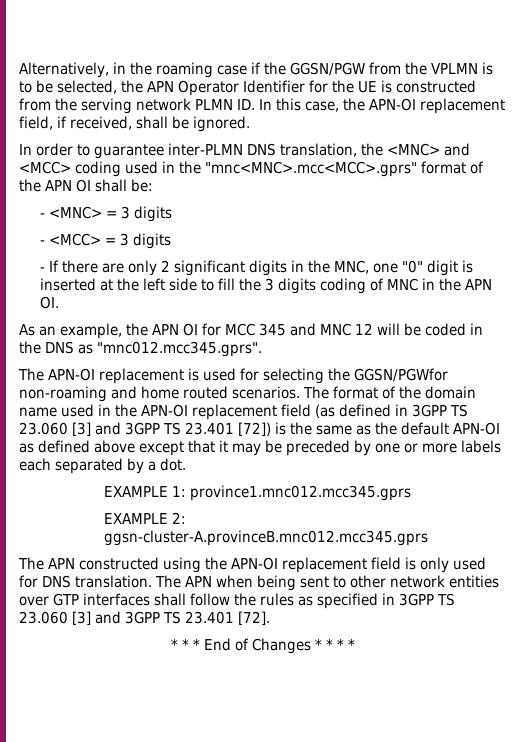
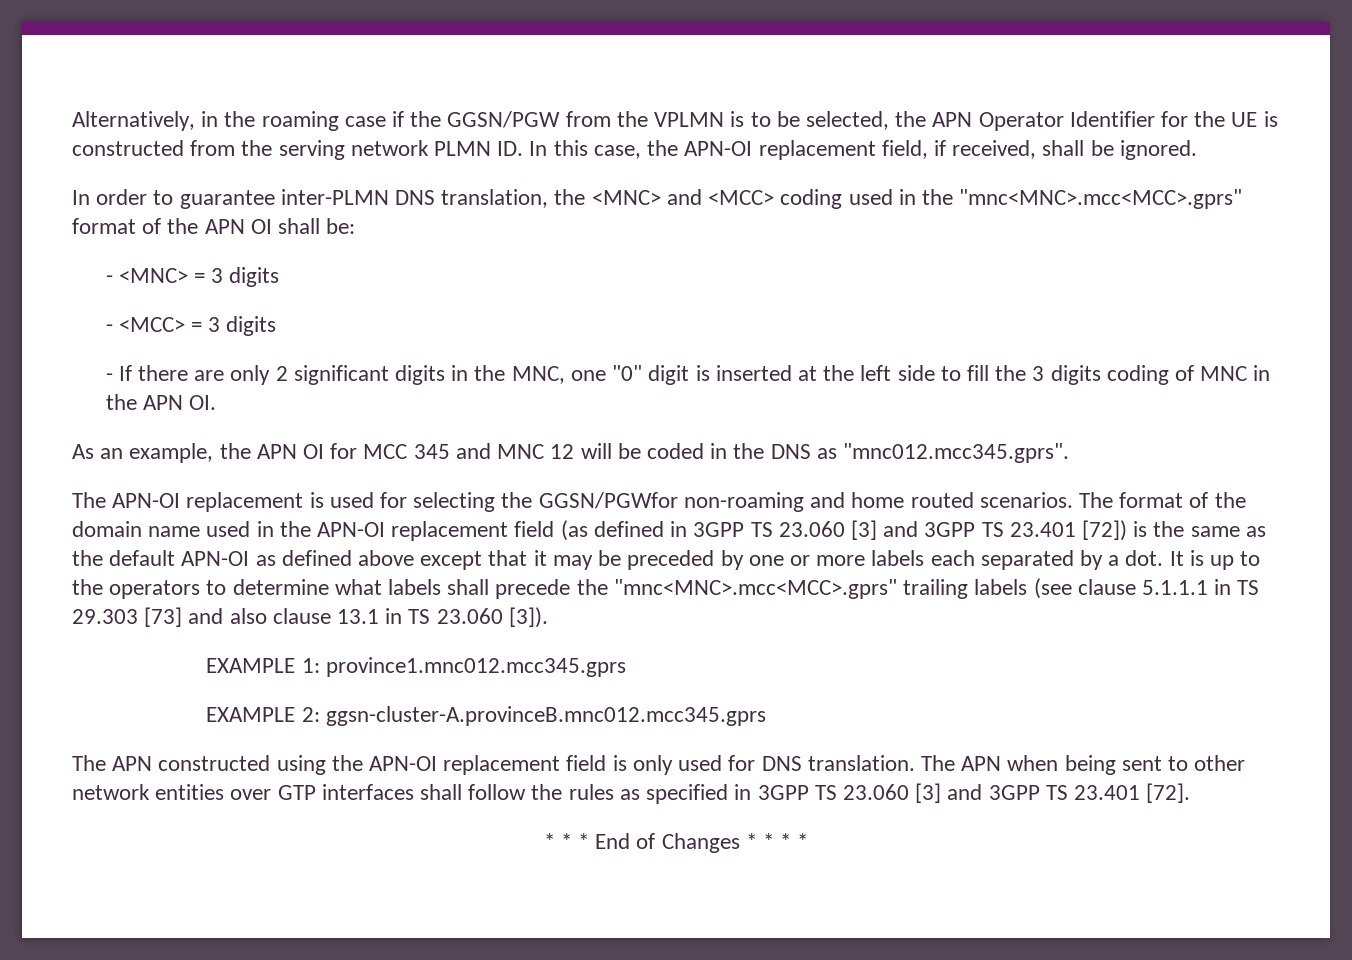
(186, 464) none -> [1169,550,1261,570] [72,578,1260,599] [72,607,548,628] It is up to the operators to determine what labels shall precede the "mnc<MNC>.mcc<MCC>.gprs" trailing labels (see clause 5.1.1.1 in TS 29.303 [73] and also clause 13.1 in TS 23.060 [3]).

